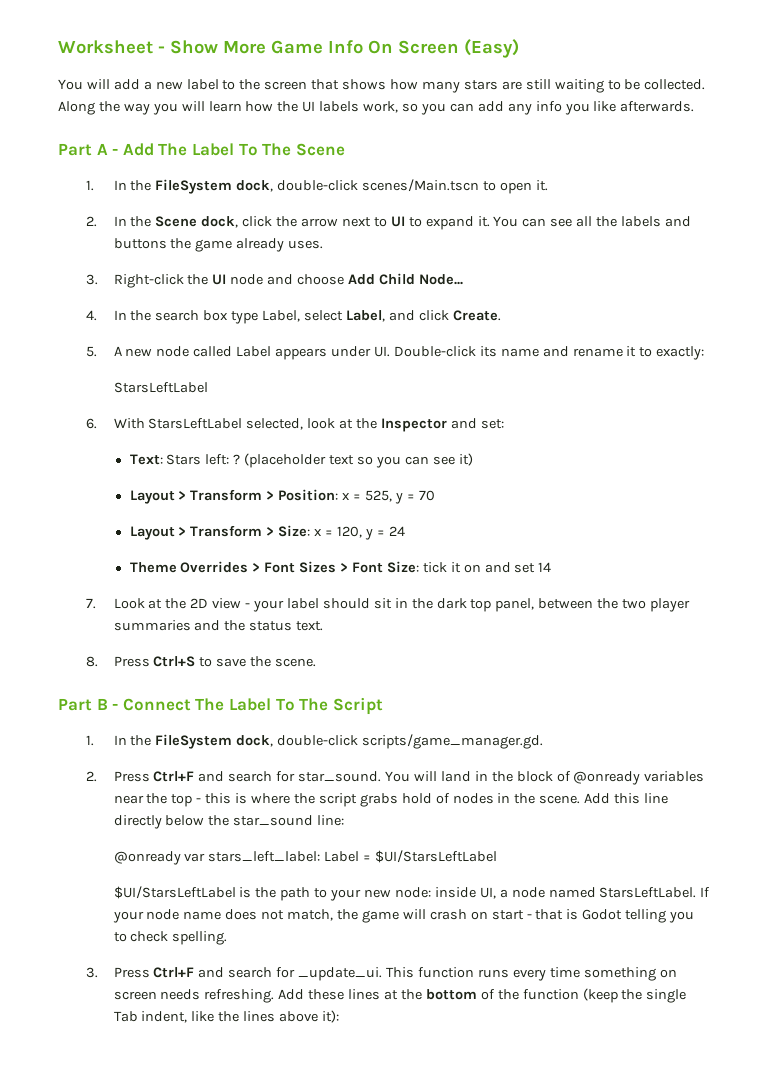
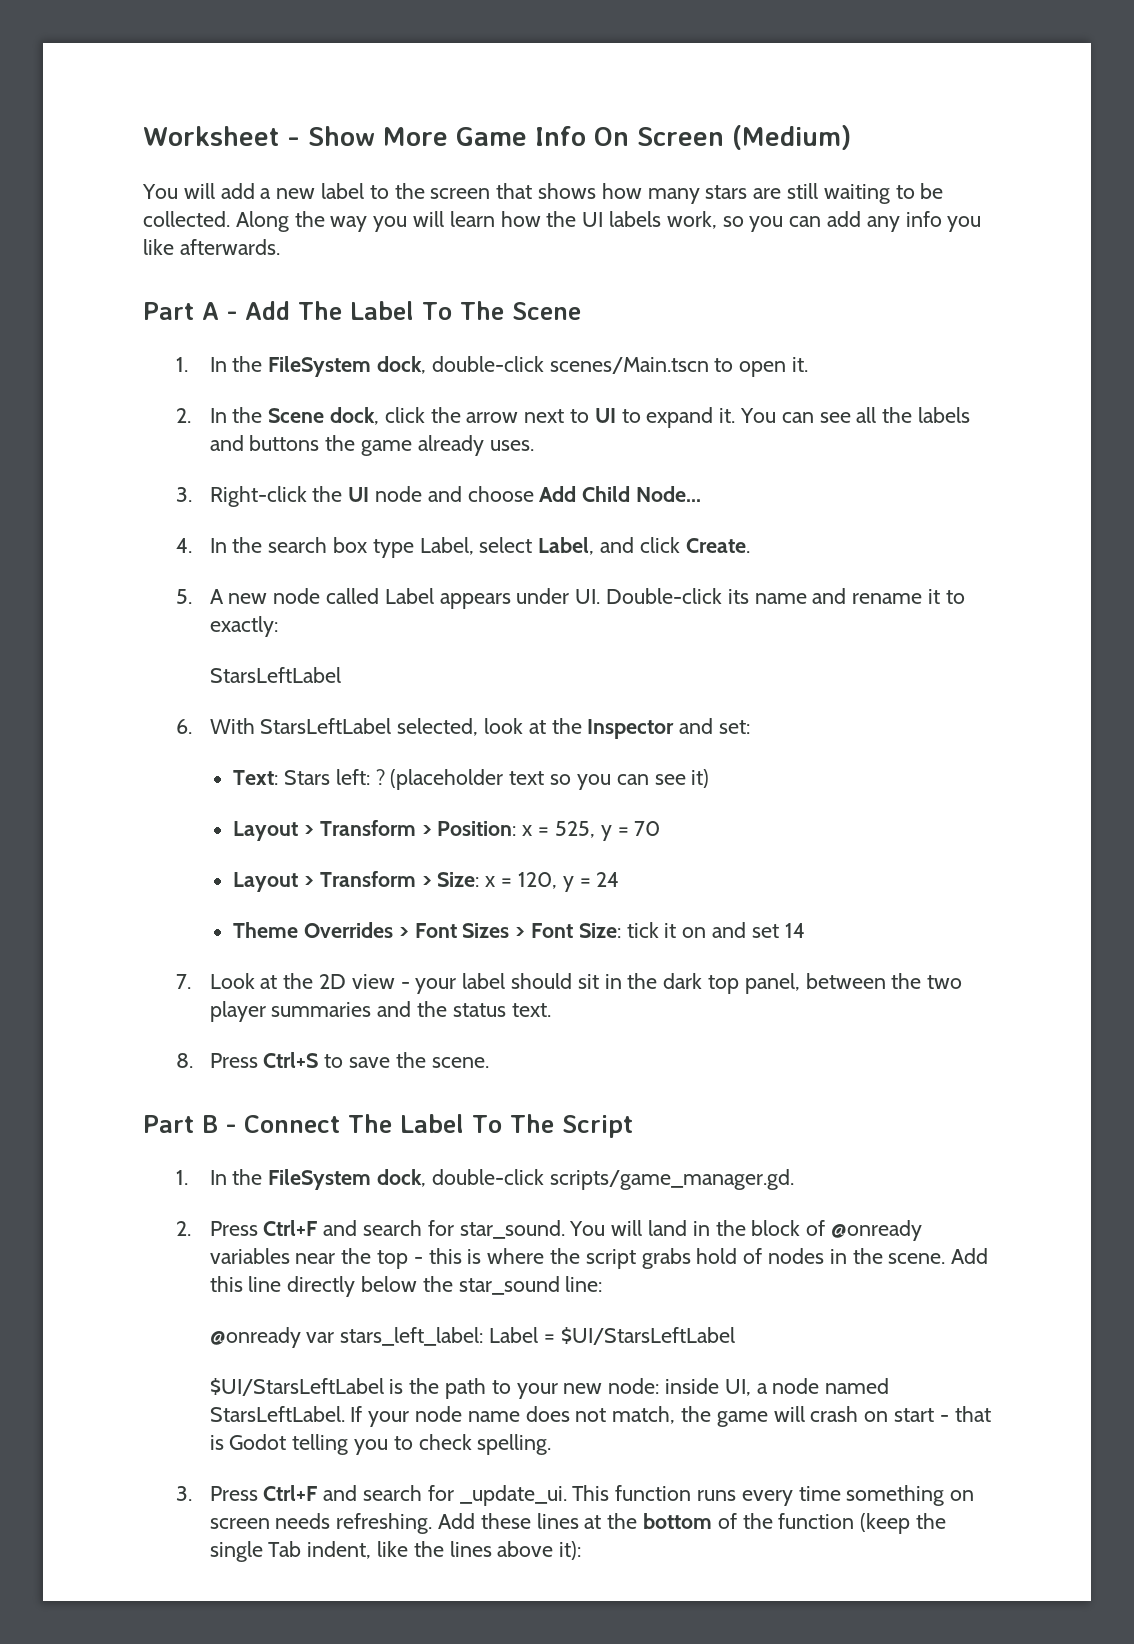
[464,39,519,58] (Easy) -> [731,125,851,150] (Medium)

